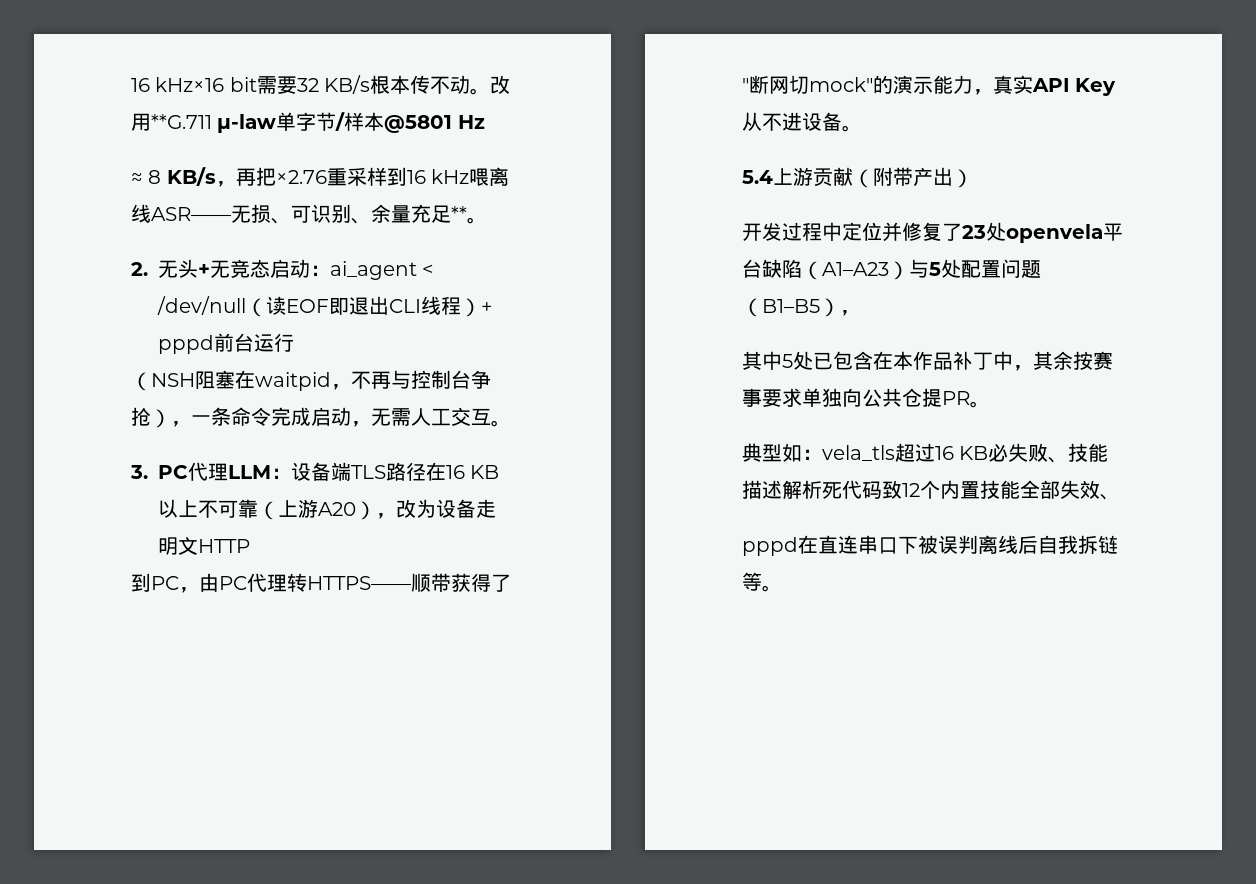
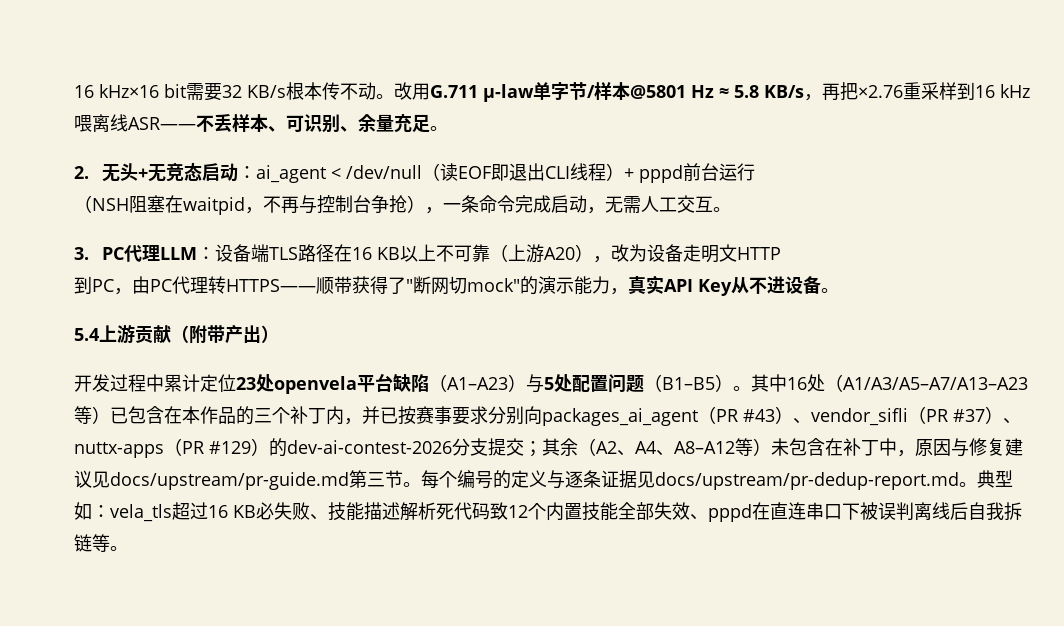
[151,114,212,129] **G.711 -> [430,85,478,98] G.711
[131,170,162,184] // ≈ 8 -> [719,85,759,98] ≈ 5.8
[231,204,271,223] 无损 -> [196,114,268,132] 不丢样本
[451,206,467,221] ** -> (430, 123) none
[842,222,962,242] 定位并修复了 -> [164,374,236,392] 累计定位
[840,310,860,316] [742,351,1113,371] [742,388,990,408] ， // 其中5处已包含在本作品补丁中，其余按赛事要求单独向公共仓提PR。 // -> [733,374,1028,392] [74,406,1021,426] [74,438,1023,458] [74,470,977,490] 。其中16处（A1/A3/A5–A7/A13–A23等）已包含在本作品的三个补丁内，并已按赛事要求分别向packages_ai_agent（PR #43）、vendor_sifli（PR #37）、nuttx-apps（PR #129）的dev-ai-contest-2026分支提交；其余（A2、A4、A8–A12等）未包含在补丁中，原因与修复建议见docs/upstream/pr-guide.md第三节。每个编号的定义与逐条证据见docs/upstream/pr-dedup-report.md。
(1120, 497) // -> (708, 517) none

